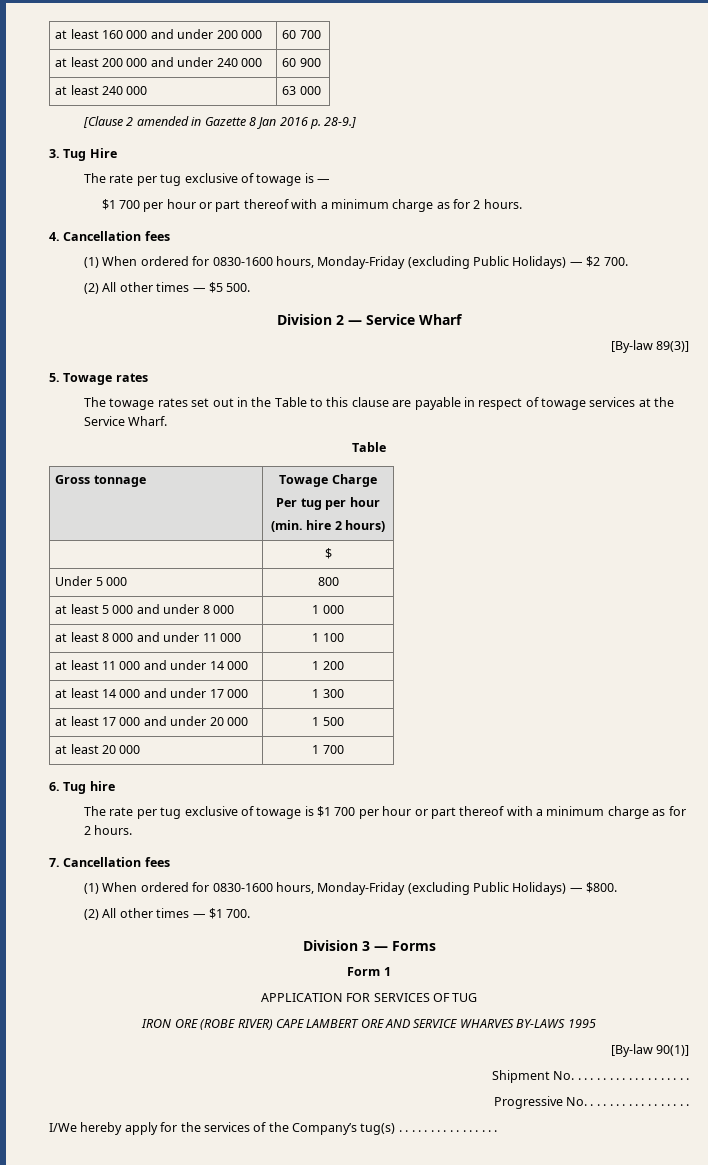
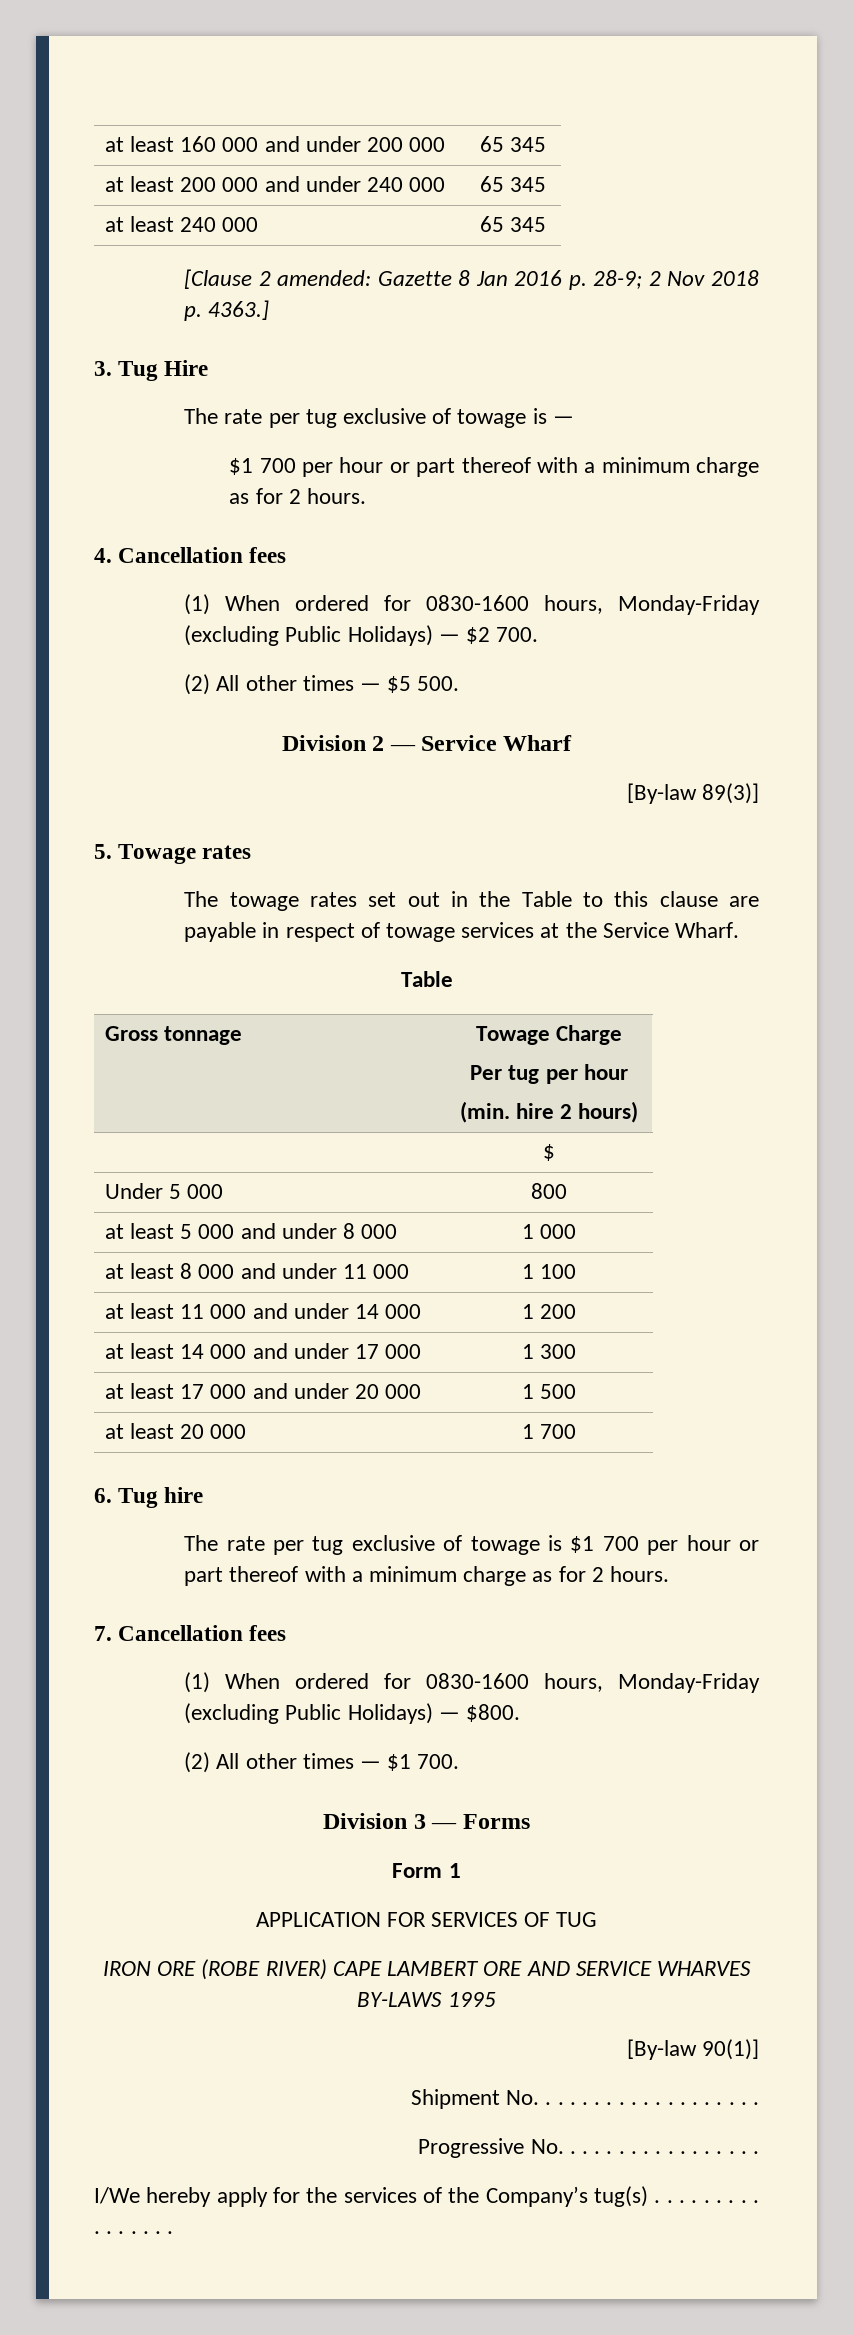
[282,30,321,39] 60 700 -> [479,136,546,152] 65 345
[282,58,321,67] 60 900 -> [479,176,546,192] 65 345
[282,86,321,95] 63 000 -> [479,216,546,232] 65 345
[136,116,202,126] amended in -> [277,270,372,286] amended:
[324,117,357,128] 28-9.] -> [593,270,759,289] [184,300,270,321] 28-9; 2 Nov 2018 p. 4363.]

